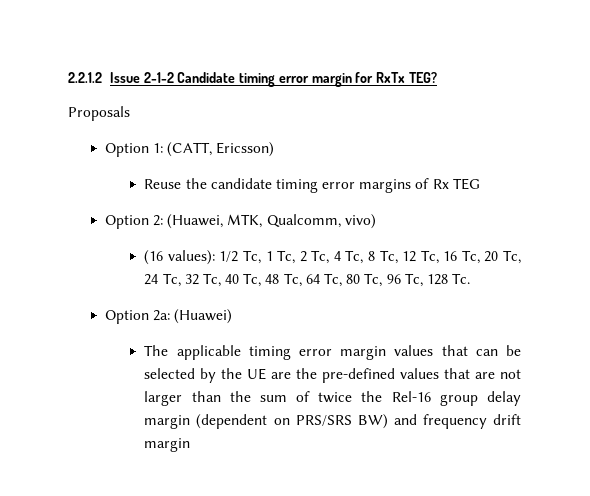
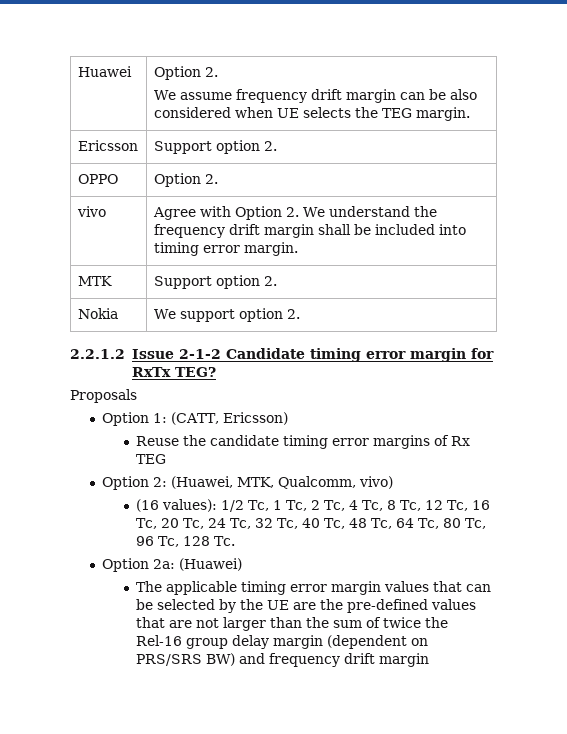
(68, 77) none -> [77,66,132,77] [153,66,218,80] [153,89,477,103] [153,107,470,121] [77,140,138,151] [153,140,277,154] [77,174,118,184] [153,173,218,187] [76,206,106,217] [152,206,437,220] [153,224,466,238] [153,242,298,256] [77,276,112,286] [153,275,277,289] [77,308,118,319] [153,308,300,322] Huawei | Option 2. // We assume frequency drift margin can be also considered when UE selects the TEG margin. // Ericsson | Support option 2. // OPPO | Option 2. // vivo | Agree with Option 2. We understand the frequency drift margin shall be included into timing error margin. // MTK | Support option 2. // Nokia | We support option 2. //

